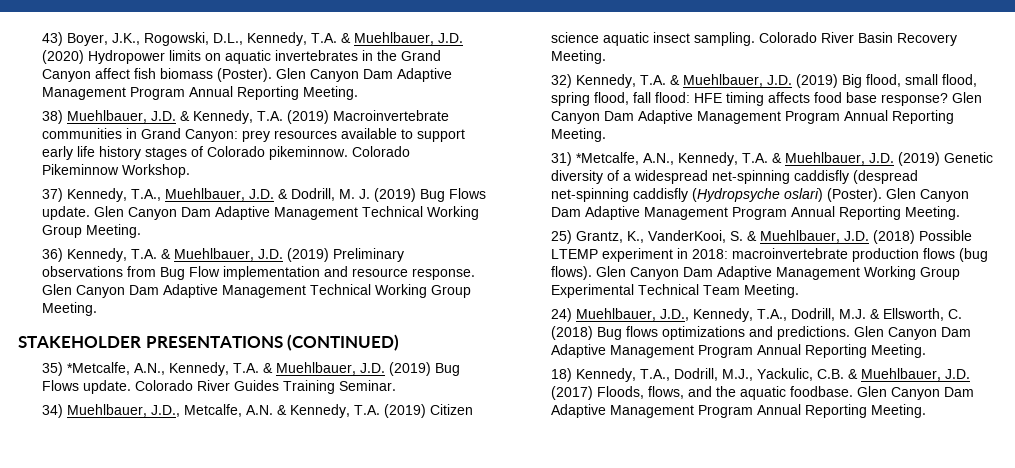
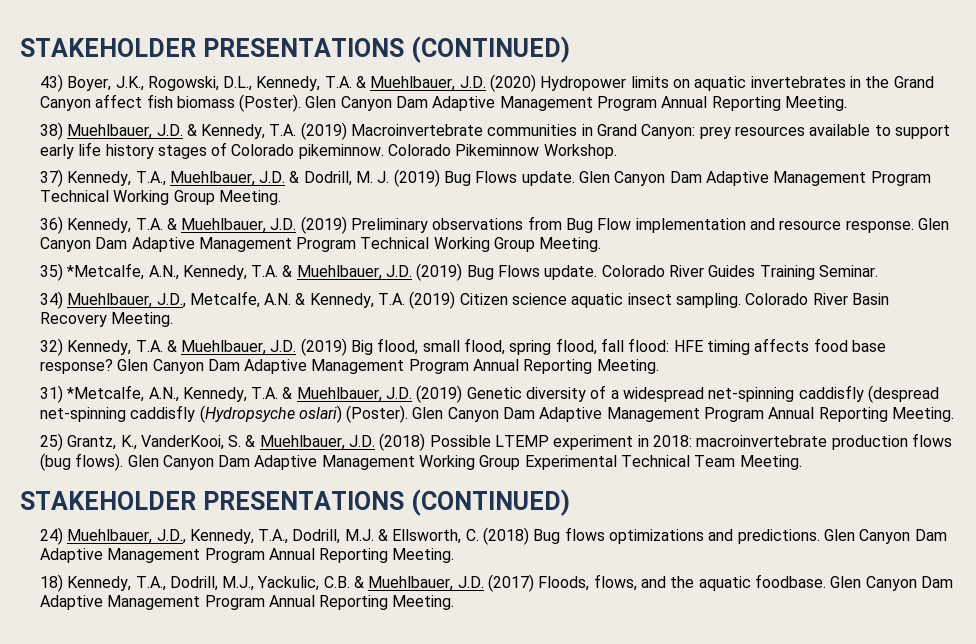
(42, 39) none -> [20,36,570,63] STAKEHOLDER PRESENTATIONS (CONTINUED) //
(359, 213) none -> [870,171,931,186] Program
[310,284,472,298] [42,302,98,316] [18,334,400,351] Technical Working Group Meeting. // STAKEHOLDER PRESENTATIONS (CONTINUED) -> [296,237,602,252] Program Technical Working Group Meeting.
(800, 291) none -> [20,489,570,516] // STAKEHOLDER PRESENTATIONS (CONTINUED)

